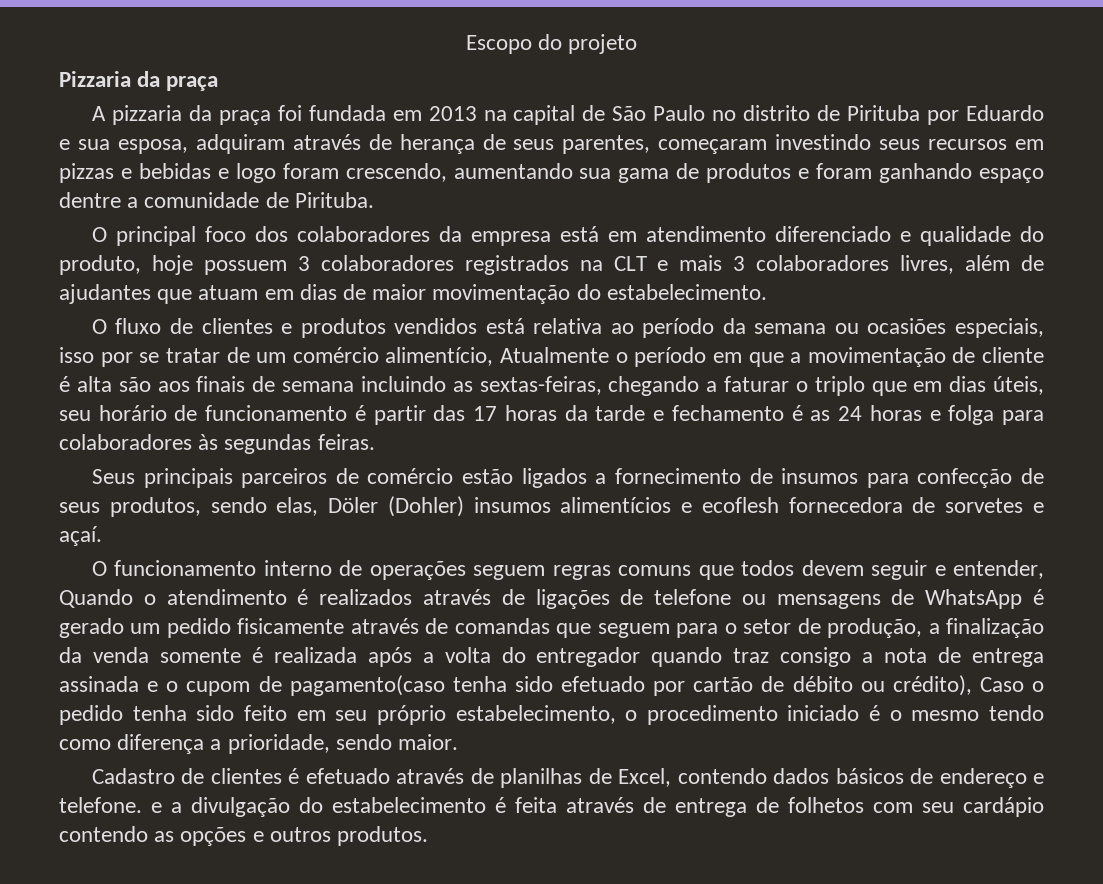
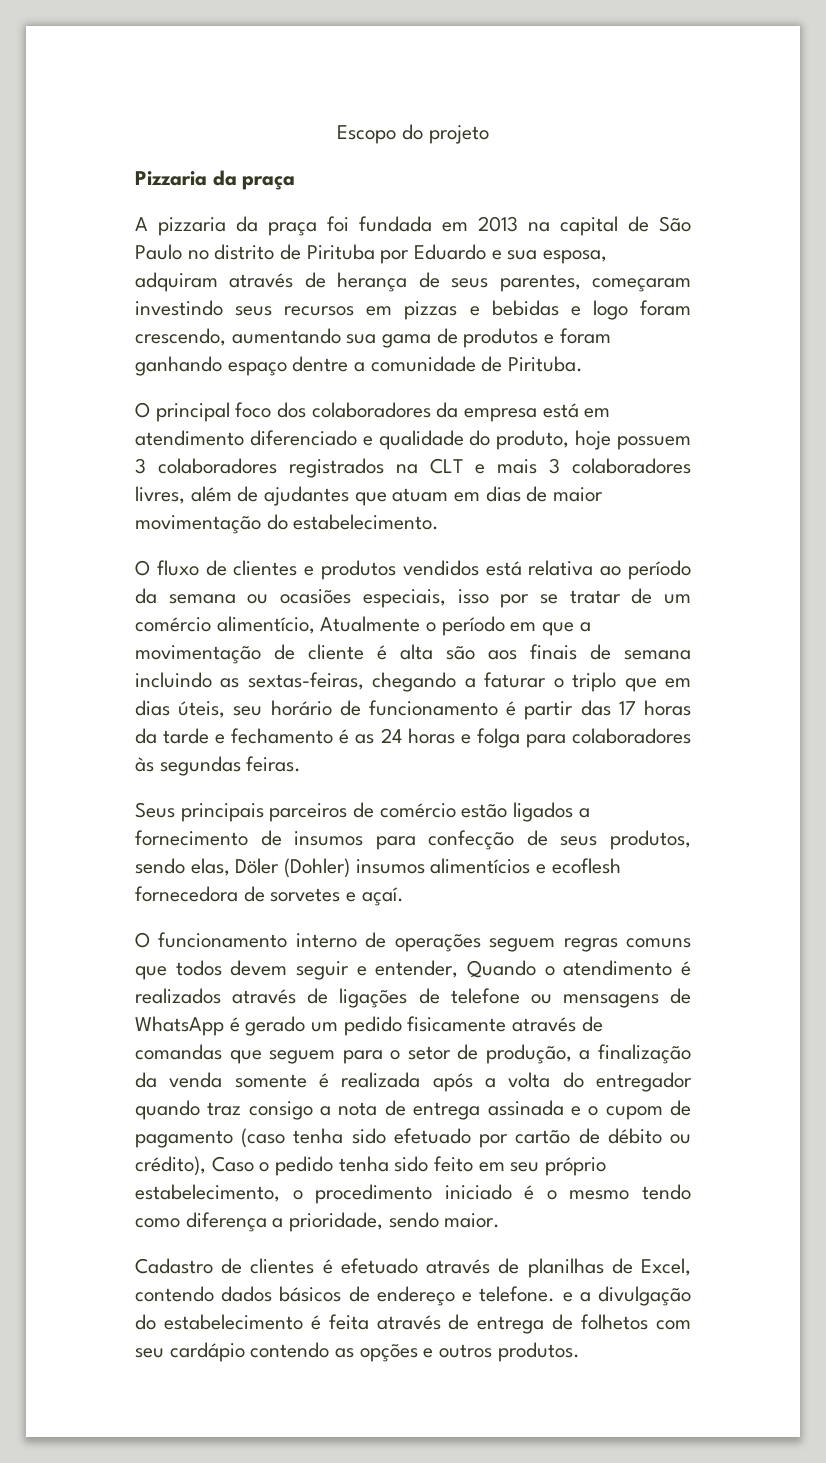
[289,675,445,696] pagamento(caso -> [135,1128,286,1148] pagamento (caso

